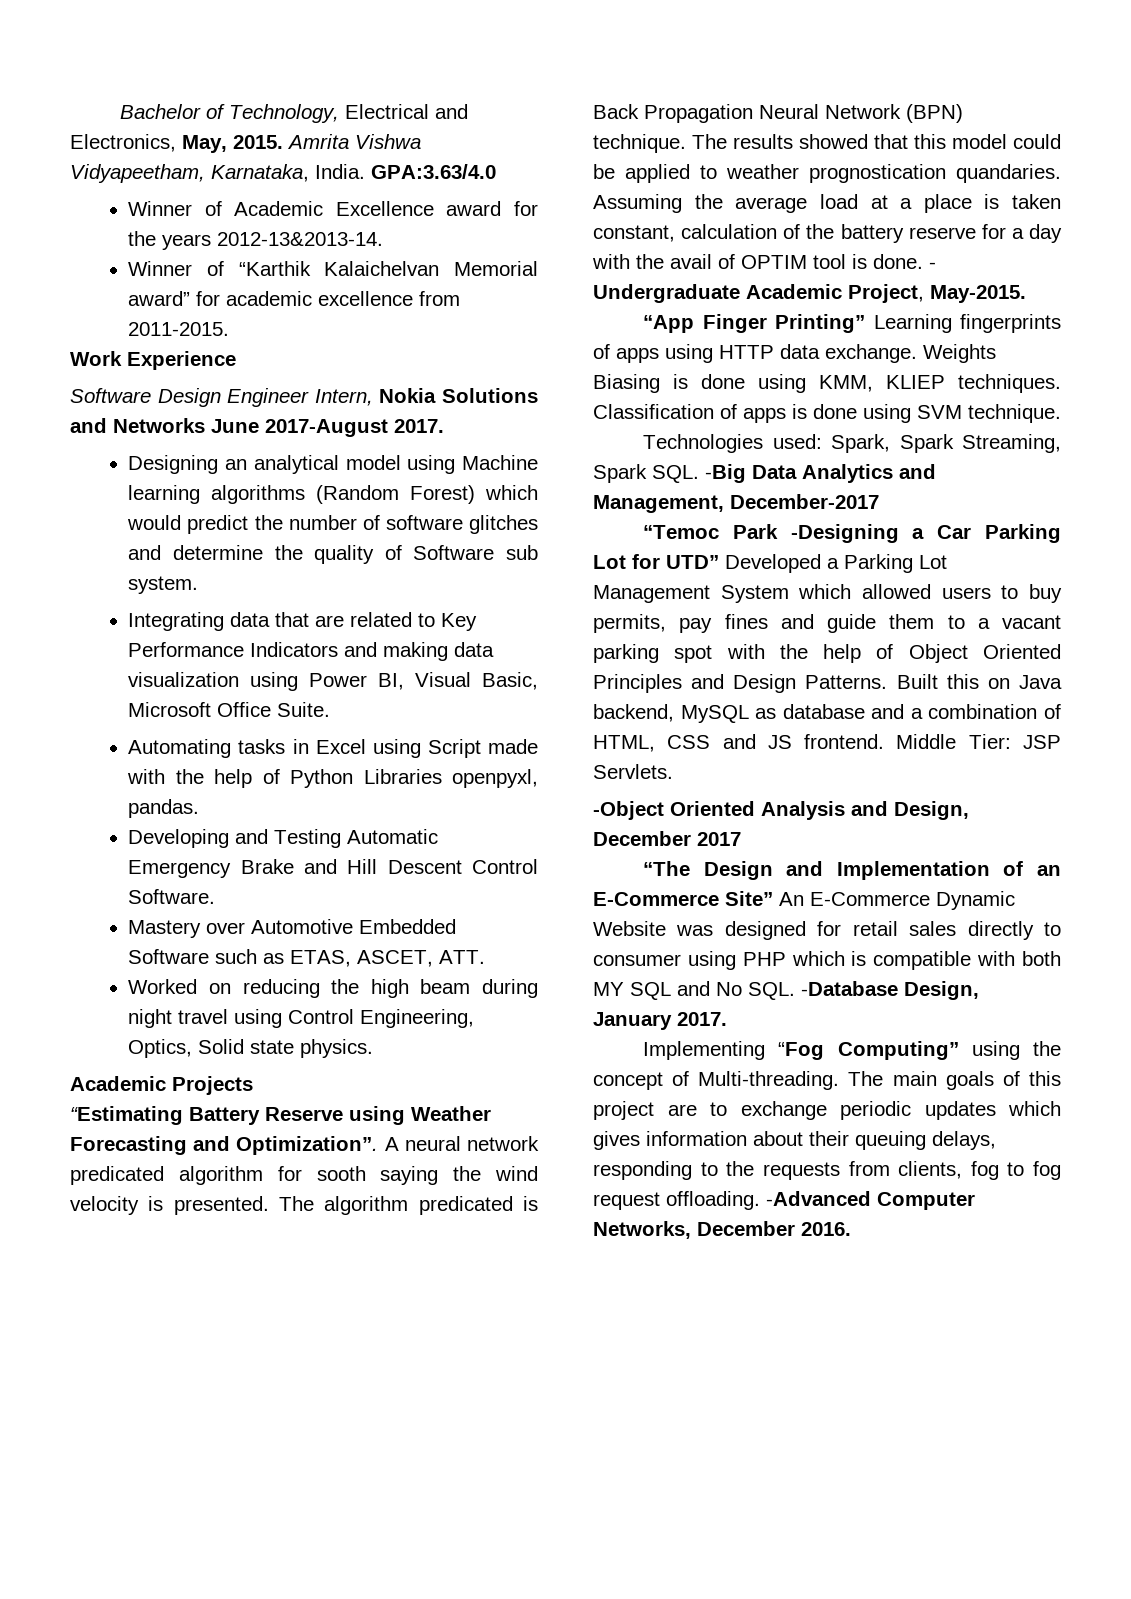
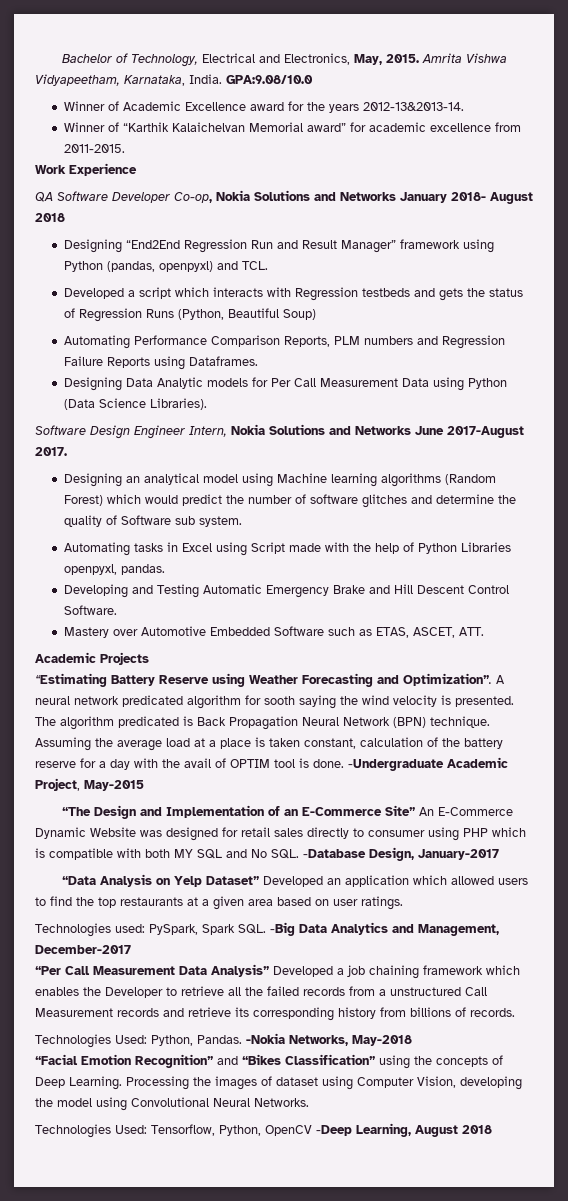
[371,164,496,179] GPA:3.63/4.0 -> [226,75,313,84] GPA:9.08/10.0
(236, 360) none -> [35,190,533,204] [35,213,65,222] [64,239,495,253] [64,261,269,272] [64,287,524,301] [64,308,317,322] [64,335,506,349] [64,356,259,370] [64,377,508,391] [64,398,208,410] // QA Software Developer Co-op, Nokia Solutions and Networks January 2018- August 2018 // Designing “End2End Regression Run and Result Manager” framework using Python (pandas, openpyxl) and TCL. // Developed a script which interacts with Regression testbeds and gets the status of Regression Runs (Python, Beautiful Soup) // Automating Performance Comparison Reports, PLM numbers and Regression Failure Reports using Dataframes. // Designing Data Analytic models for Per Call Measurement Data using Python (Data Science Libraries).
[128,612,478,631] [128,642,495,661] [128,672,538,691] [128,702,331,717] // Integrating data that are related to Key Performance Indicators and making data visualization using Power BI, Visual Basic, Microsoft Office Suite. -> (243, 521) none
[128,979,538,998] [128,1009,475,1028] [128,1039,374,1058] // Worked on reducing the high beam during night travel using Control Engineering, Optics, Solid state physics. -> (485, 631) none
[692,134,1061,149] [593,164,1061,183] The results showed that this model could be applied to weather prognostication quandaries. -> (490, 722) none
[929,262,936,269] [593,284,1026,303] [643,314,1061,333] [593,344,996,363] [593,374,1061,393] [593,404,1061,423] [643,434,1061,453] [593,464,936,483] [593,494,879,513] [643,524,1061,543] [593,554,947,573] [593,584,1062,603] [593,614,1061,633] [593,644,1061,663] [593,674,1062,693] [593,704,1061,723] [593,734,1061,752] [593,764,673,779] [593,801,969,820] [593,831,741,846] - Undergraduate Academic Project, May-2015. // “App Finger Printing” Learning fingerprints of apps using HTTP data exchange. Weights Biasing is done using KMM, KLIEP techniques. Classification of apps is done using SVM technique. // Technologies used: Spark, Spark Streaming, Spark SQL. -Big Data Analytics and Management, December-2017 // “Temoc Park -Designing a Car Parking Lot for UTD” Developed a Parking Lot Management System which allowed users to buy permits, pay fines and guide them to a vacant parking spot with the help of Object Oriented Principles and Design Patterns. Built this on Java backend, MySQL as database and a combination of HTML, CSS and JS frontend. Middle Tier: JSP Servlets. // -Object Oriented Analysis and Design, December 2017 -> [348,757,508,771] [35,778,144,791] -Undergraduate Academic Project, May-2015
[593,1012,727,1030] [643,1041,1061,1060] [593,1071,1061,1090] [593,1101,1061,1120] [593,1131,996,1150] [593,1161,1061,1180] [593,1191,975,1210] [593,1221,851,1239] January 2017. // Implementing “Fog Computing” using the concept of Multi-threading. The main goals of this project are to exchange periodic updates which gives information about their queuing delays, responding to the requests from clients, fog to fog request offloading. -Advanced Computer Networks, December 2016. -> [418,849,499,860] [62,874,529,887] [35,896,403,910] [35,922,499,937] [35,945,131,954] [35,964,520,979] [35,986,487,998] [35,1007,515,1021] [35,1033,412,1048] [35,1054,503,1069] [35,1076,522,1090] [35,1097,309,1111] [35,1123,492,1138] January-2017 // “Data Analysis on Yelp Dataset” Developed an application which allowed users to find the top restaurants at a given area based on user ratings. // Technologies used: PySpark, Spark SQL. -Big Data Analytics and Management, December-2017 // “Per Call Measurement Data Analysis” Developed a job chaining framework which enables the Developer to retrieve all the failed records from a unstructured Call Measurement records and retrieve its corresponding history from billions of records. // Technologies Used: Python, Pandas. -Nokia Networks, May-2018 // “Facial Emotion Recognition” and “Bikes Classification” using the concepts of Deep Learning. Processing the images of dataset using Computer Vision, developing the model using Convolutional Neural Networks. // Technologies Used: Tensorflow, Python, OpenCV -Deep Learning, August 2018

